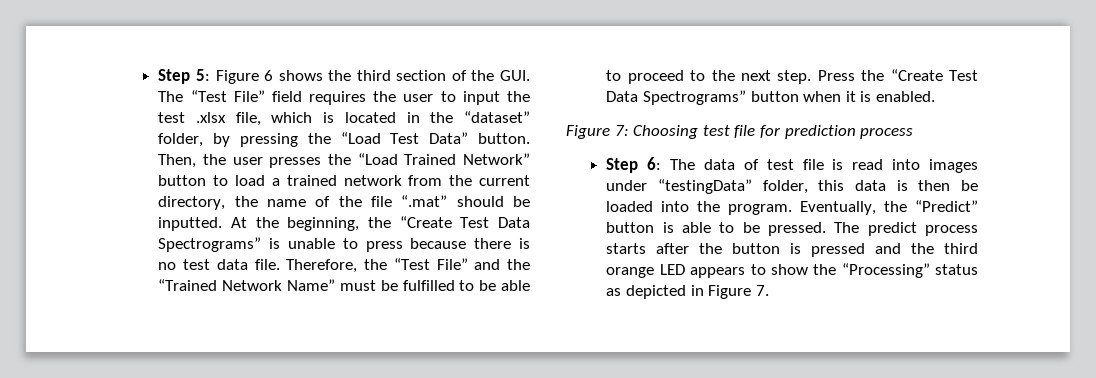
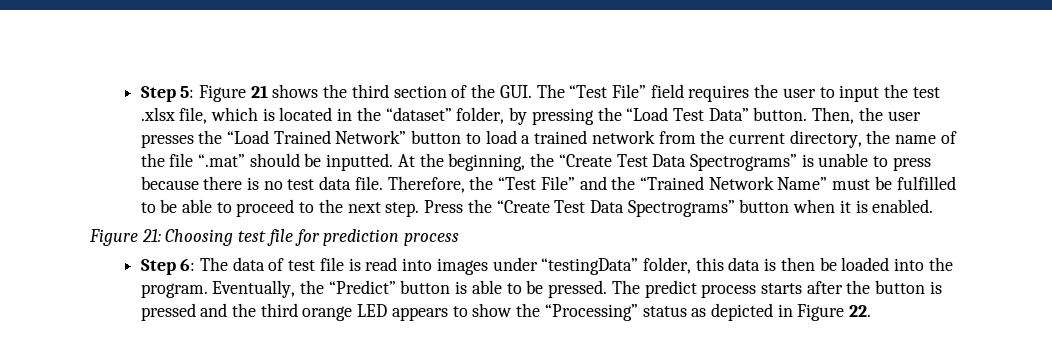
[264,70,274,81] 6 -> [250,85,268,98] 21
[614,125,629,136] 7: -> [141,229,161,242] 21:
[755,285,769,296] 7. -> [849,305,872,317] 22.

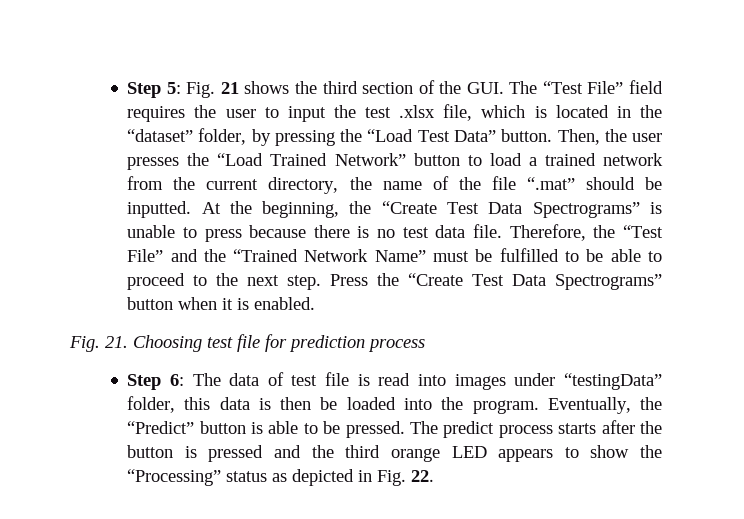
[199,85,247,102] Figure -> [186,82,216,98] Fig.
[89,229,161,246] Figure 21: -> [69,336,128,352] Fig. 21.
[797,304,845,321] Figure -> [377,470,407,486] Fig.

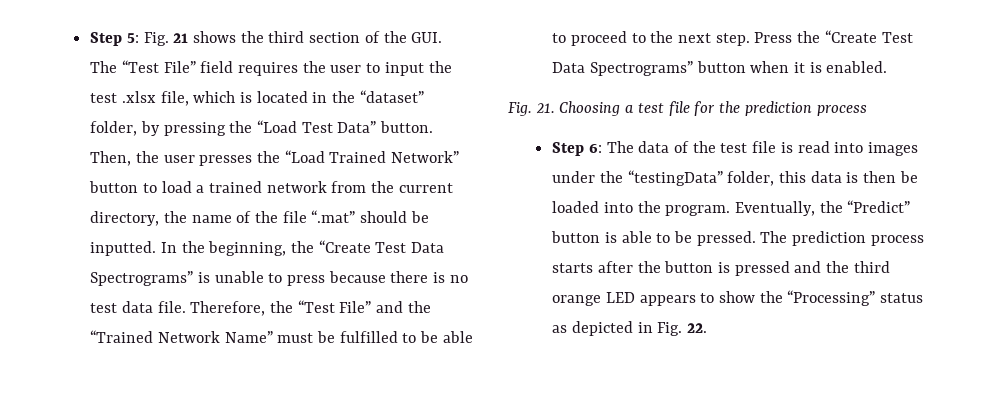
[201,202,221,214] At -> [160,242,177,253] In
(202, 343) none -> [625,104,635,113] a
(287, 343) none -> [719,101,741,113] the
(284, 379) none -> [692,141,716,153] the
(556, 379) none -> [599,171,623,183] the
[443,421,495,438] predict -> [792,231,867,246] prediction

